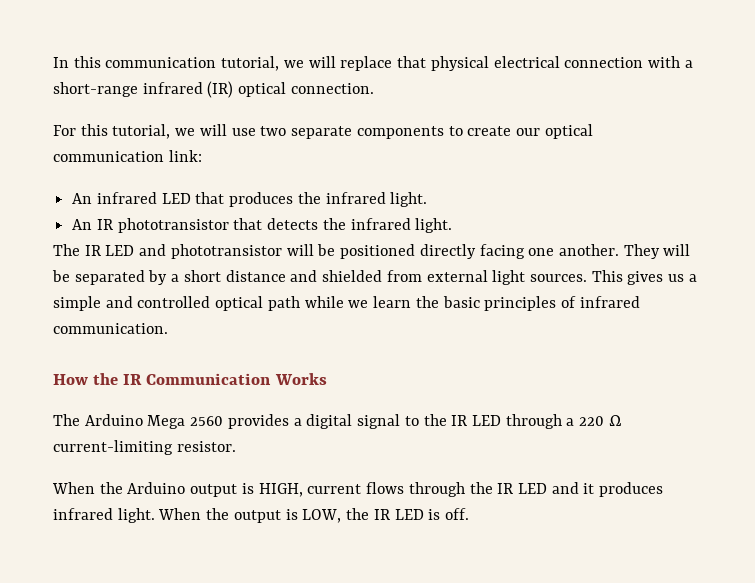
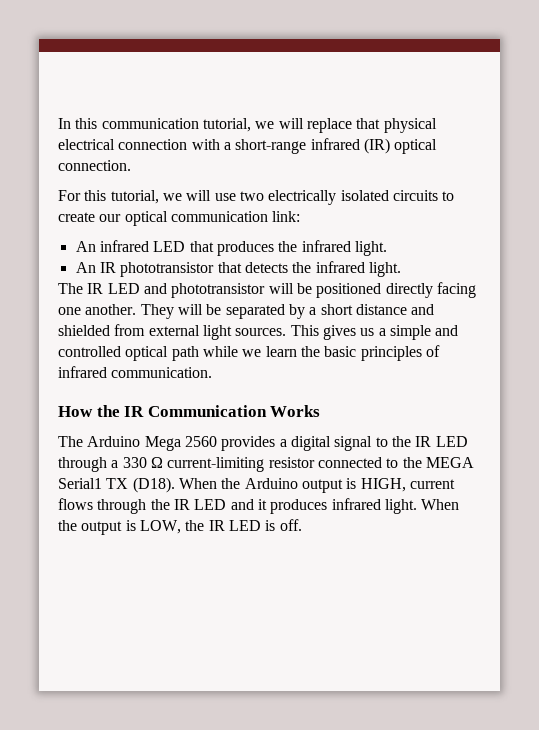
[291,126,444,139] separate components -> [268,190,438,205] electrically isolated circuits
[579,416,605,426] 220 -> [122,457,147,468] 330
[176,441,236,452] resistor. // -> [268,457,474,468] [58,477,175,493] resistor connected to the MEGA Serial1 TX (D18).

